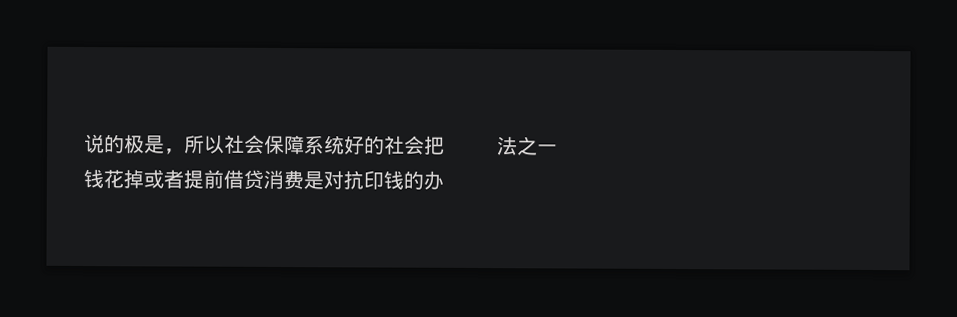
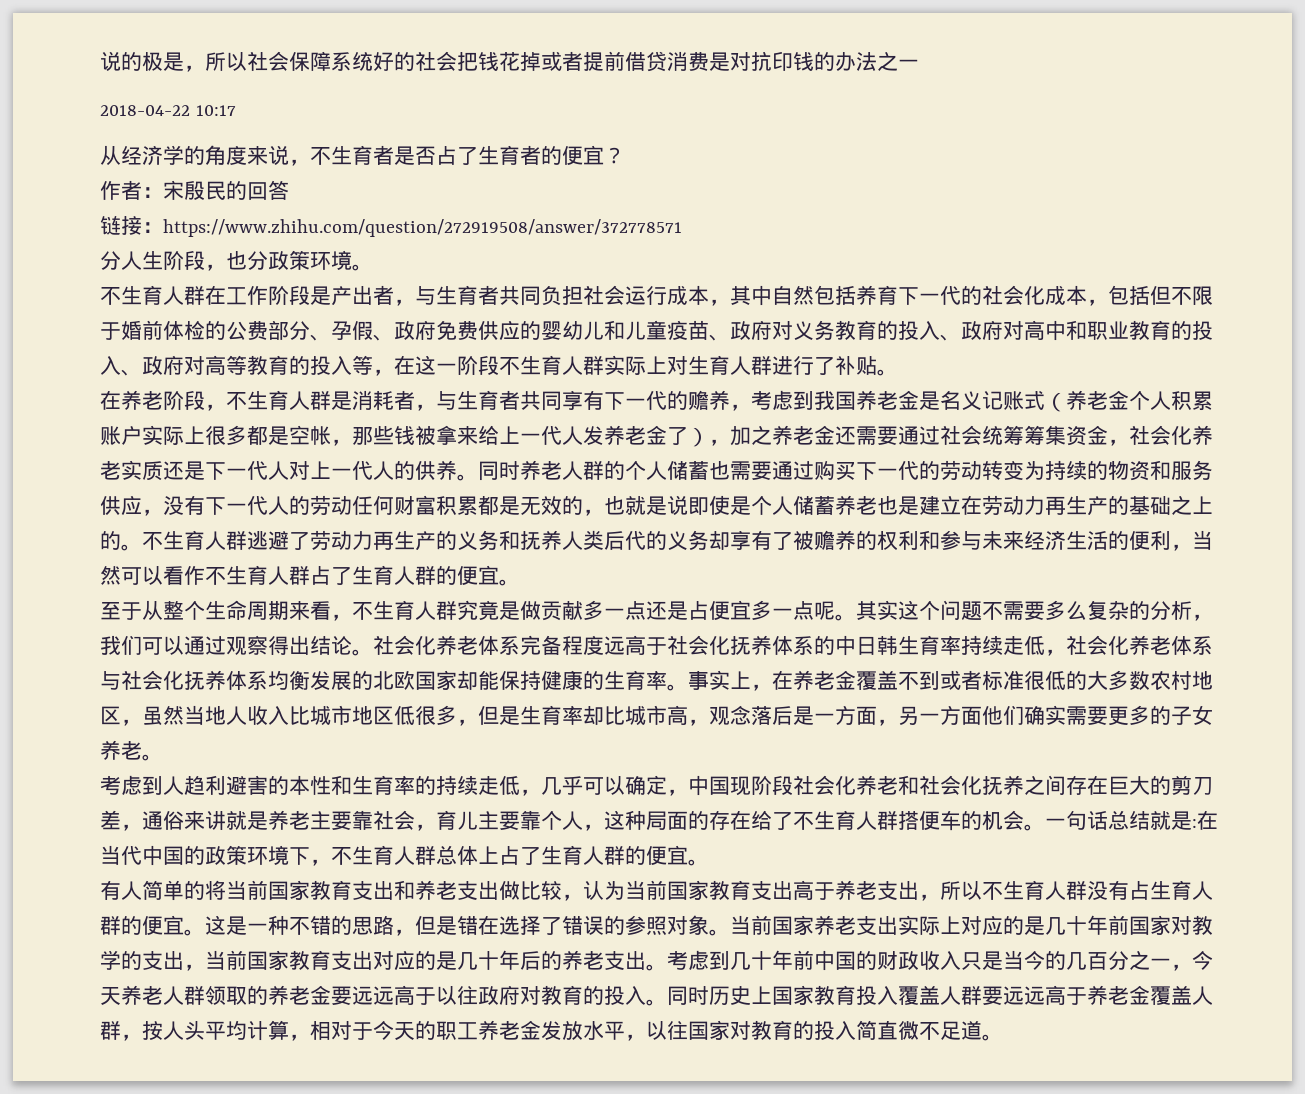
(558, 149) none -> [100,105,236,116] [100,145,625,166] [100,180,289,200] [100,215,682,237] [100,250,373,271] [100,285,1213,306] [100,320,1213,341] [100,355,898,376] [100,390,1213,412] [100,425,1213,447] [100,460,1213,481] [100,495,1213,516] [100,530,1213,551] [100,565,520,586] [100,600,1213,621] [100,635,1213,656] [100,670,1213,691] [100,705,1213,726] [100,740,163,761] [100,775,1213,796] [100,810,1218,831] [100,845,709,866] [100,880,1213,901] [100,915,1213,936] [100,950,1213,971] [100,985,1213,1006] [100,1020,1003,1041] // 2018-04-22 10:17 // 从经济学的角度来说，不生育者是否占了生育者的便宜？ // 作者：宋殷民的回答 // 链接：https://www.zhihu.com/question/272919508/answer/372778571 // 分人生阶段，也分政策环境。 // 不生育人群在工作阶段是产出者，与生育者共同负担社会运行成本，其中自然包括养育下一代的社会化成本，包括但不限于婚前体检的公费部分、孕假、政府免费供应的婴幼儿和儿童疫苗、政府对义务教育的投入、政府对高中和职业教育的投入、政府对高等教育的投入等，在这一阶段不生育人群实际上对生育人群进行了补贴。 // 在养老阶段，不生育人群是消耗者，与生育者共同享有下一代的赡养，考虑到我国养老金是名义记账式（养老金个人积累账户实际上很多都是空帐，那些钱被拿来给上一代人发养老金了），加之养老金还需要通过社会统筹筹集资金，社会化养老实质还是下一代人对上一代人的供养。同时养老人群的个人储蓄也需要通过购买下一代的劳动转变为持续的物资和服务供应，没有下一代人的劳动任何财富积累都是无效的，也就是说即使是个人储蓄养老也是建立在劳动力再生产的基础之上的。不生育人群逃避了劳动力再生产的义务和抚养人类后代的义务却享有了被赡养的权利和参与未来经济生活的便利，当然可以看作不生育人群占了生育人群的便宜。 // 至于从整个生命周期来看，不生育人群究竟是做贡献多一点还是占便宜多一点呢。其实这个问题不需要多么复杂的分析，我们可以通过观察得出结论。社会化养老体系完备程度远高于社会化抚养体系的中日韩生育率持续走低，社会化养老体系与社会化抚养体系均衡发展的北欧国家却能保持健康的生育率。事实上，在养老金覆盖不到或者标准很低的大多数农村地区，虽然当地人收入比城市地区低很多，但是生育率却比城市高，观念落后是一方面，另一方面他们确实需要更多的子女养老。 // 考虑到人趋利避害的本性和生育率的持续走低，几乎可以确定，中国现阶段社会化养老和社会化抚养之间存在巨大的剪刀差，通俗来讲就是养老主要靠社会，育儿主要靠个人，这种局面的存在给了不生育人群搭便车的机会。一句话总结就是:在当代中国的政策环境下，不生育人群总体上占了生育人群的便宜。 // 有人简单的将当前国家教育支出和养老支出做比较，认为当前国家教育支出高于养老支出，所以不生育人群没有占生育人群的便宜。这是一种不错的思路，但是错在选择了错误的参照对象。当前国家养老支出实际上对应的是几十年前国家对教学的支出，当前国家教育支出对应的是几十年后的养老支出。考虑到几十年前中国的财政收入只是当今的几百分之一，今天养老人群领取的养老金要远远高于以往政府对教育的投入。同时历史上国家教育投入覆盖人群要远远高于养老金覆盖人群，按人头平均计算，相对于今天的职工养老金发放水平，以往国家对教育的投入简直微不足道。

